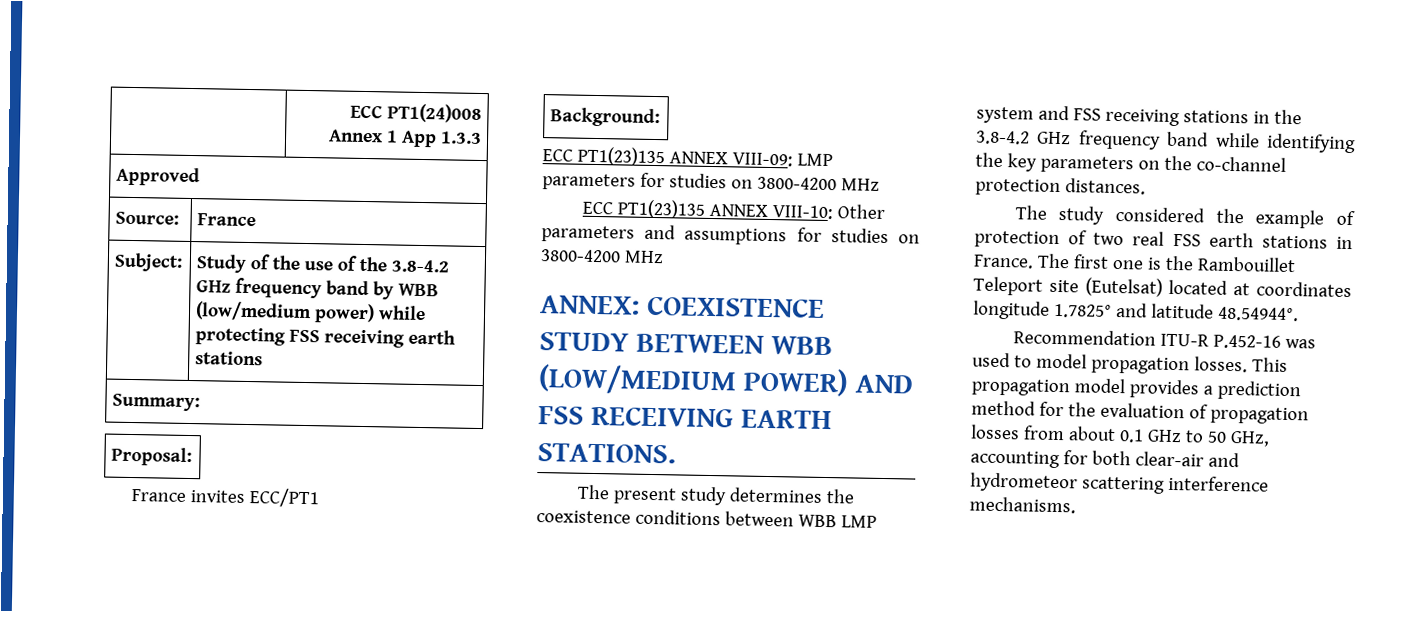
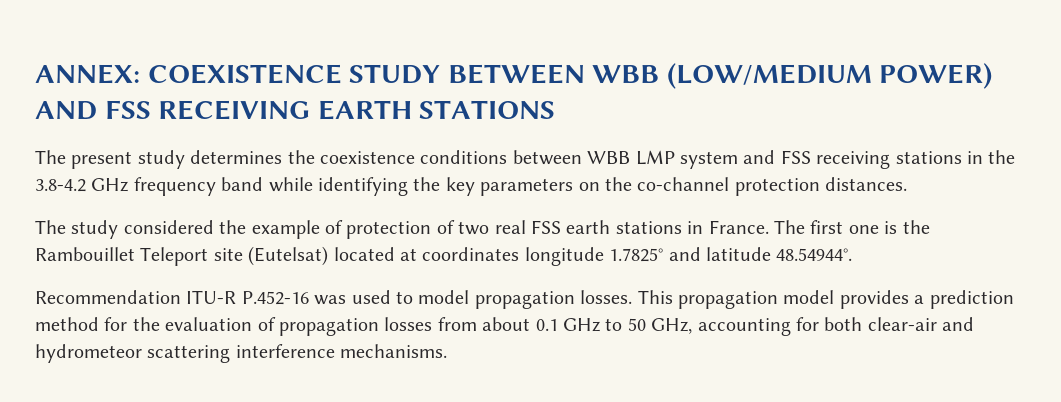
[349,103,482,124] [327,129,482,148] [116,166,201,187] [115,211,180,225] [197,213,257,227] [114,252,184,272] [196,254,450,273] [196,277,440,300] [195,301,427,324] [195,327,457,348] [195,351,264,366] [112,393,201,412] [111,446,193,467] [131,488,320,508] [550,107,661,128] [542,146,833,167] [542,172,880,191] [581,199,885,220] [541,224,920,246] [540,249,664,264] | ECC PT1(24)008 Annex 1 App 1.3.3 // Approved // Source: | France // Subject: | Study of the use of the 3.8-4.2 GHz frequency band by WBB (low/medium power) while protecting FSS receiving earth stations // Summary: // Proposal: // France invites ECC/PT1 // Background: // ECC PT1(23)135 ANNEX VIII-09: LMP parameters for studies on 3800-4200 MHz // ECC PT1(23)135 ANNEX VIII-10: Other parameters and assumptions for studies on 3800-4200 MHz // -> (35, 74) none
[537,443,676,464] STATIONS. -> [419,100,556,119] STATIONS

